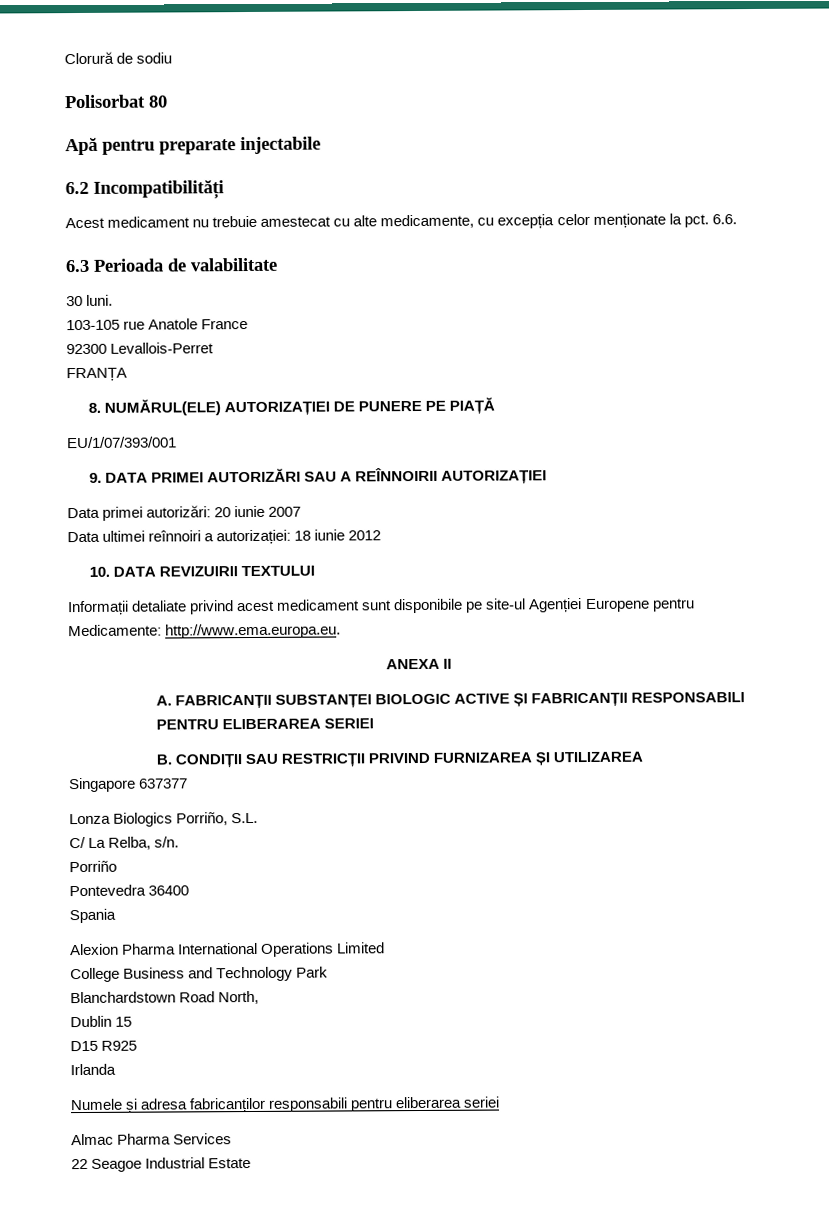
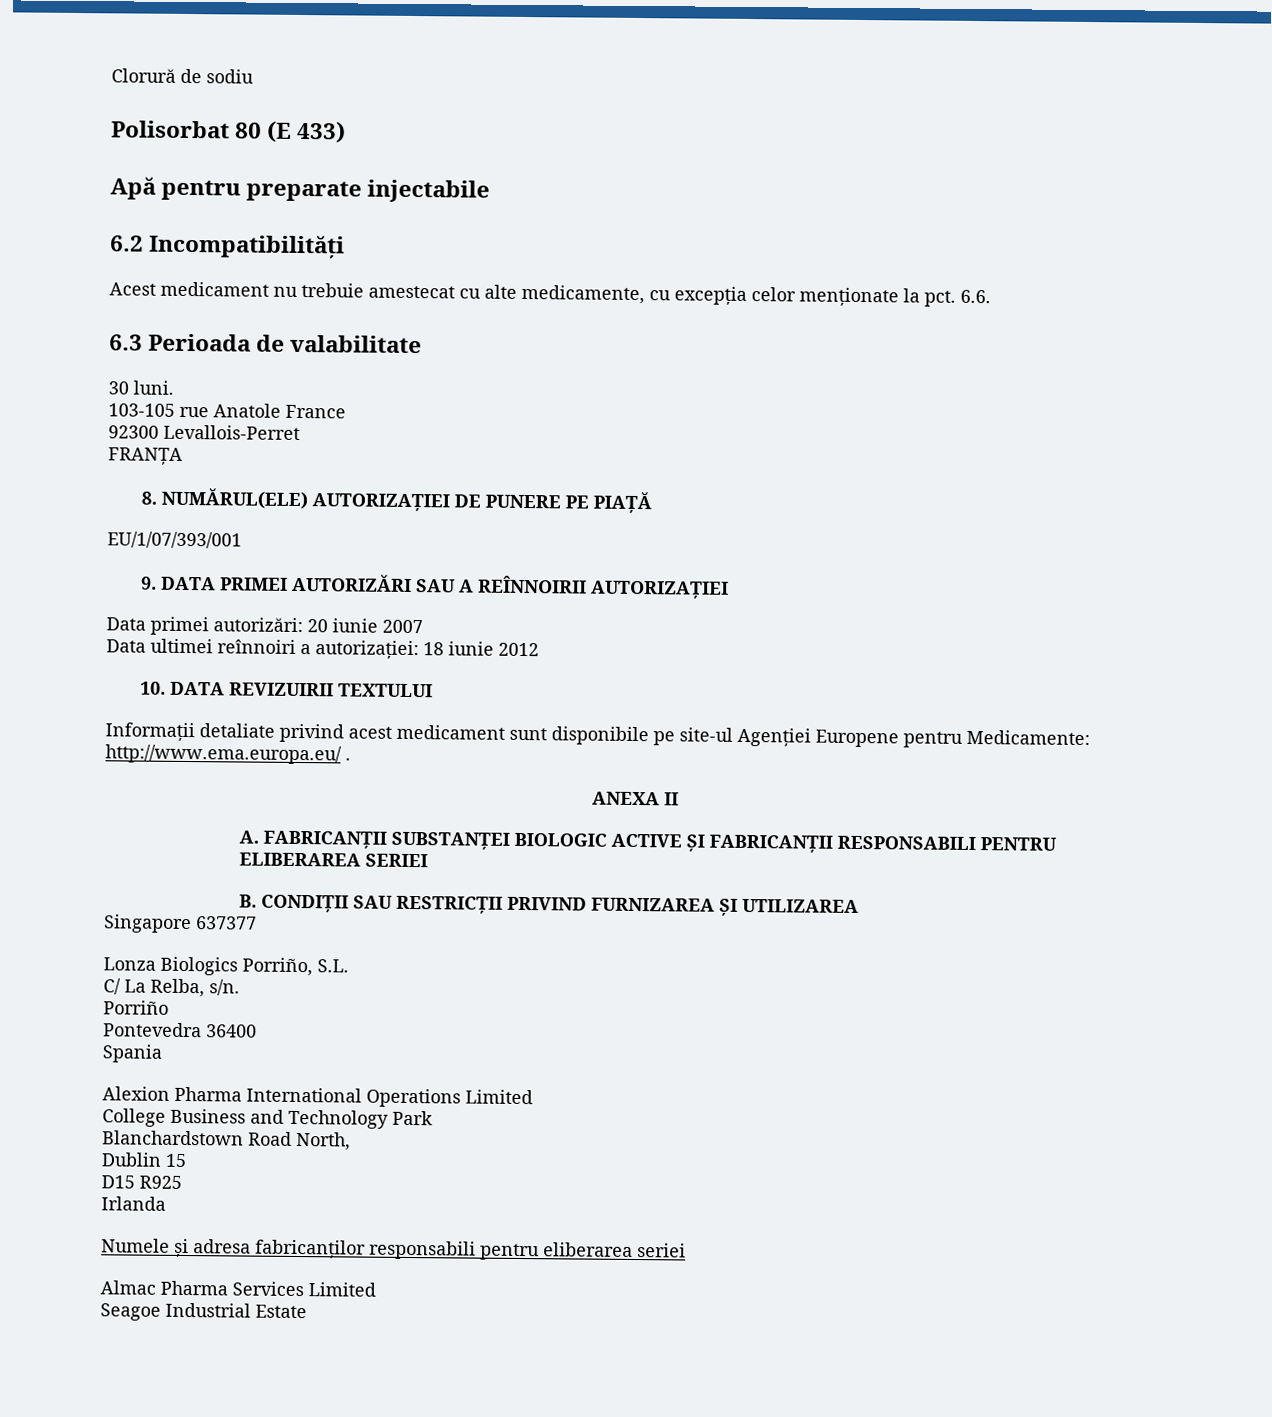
(168, 101) none -> [267,120,347,144] (E 433)
[165,623,342,639] http://www.ema.europa.eu. -> [105,744,351,765] http://www.ema.europa.eu/ .
[71,1158,88,1170] // 22 -> [308,1282,376,1297] Limited //

